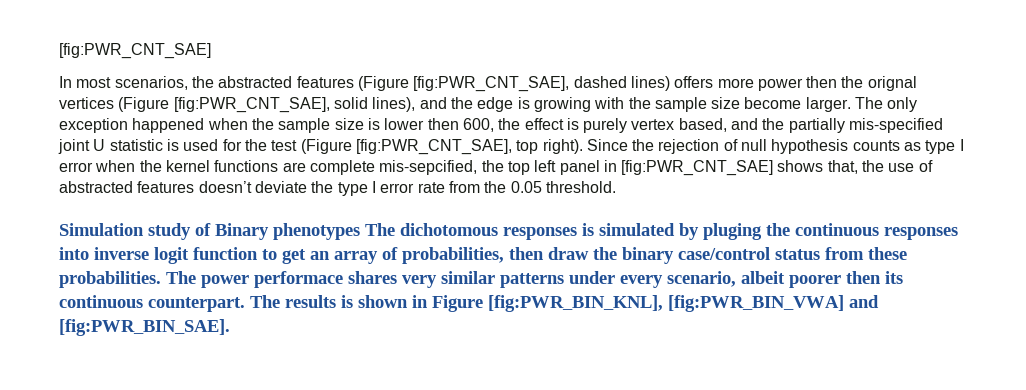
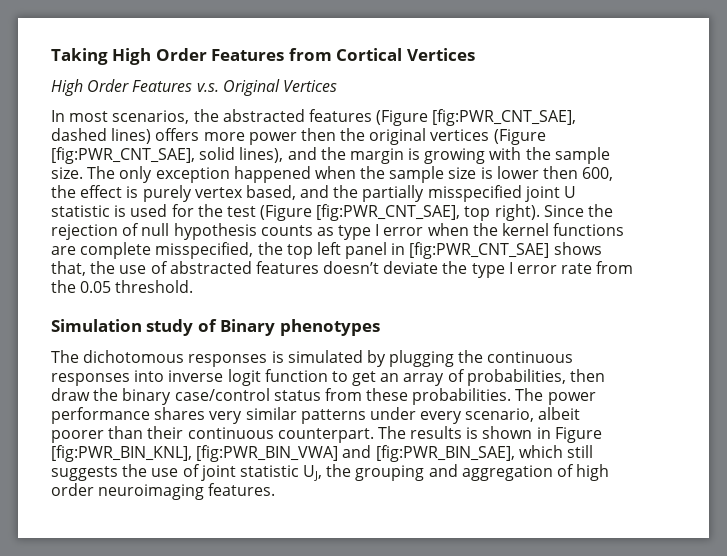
[59,43,211,59] [fig:PWR_CNT_SAE] -> [51,48,475,65] [51,79,337,96] Taking High Order Features from Cortical Vertices // High Order Features v.s. Original Vertices
[867,76,917,91] orignal -> [369,128,427,145] original
[477,97,514,112] edge -> [349,148,404,164] margin
[711,97,851,112] size become larger. -> [51,167,83,179] size.
[849,118,944,133] mis-specified -> [427,185,522,202] misspecified
[379,160,478,175] mis-sepcified, -> [155,242,254,259] misspecified,
(360, 231) none -> (380, 327) //
[703,223,762,240] pluging -> [389,350,455,367] plugging
[254,271,343,288] performace -> [51,407,150,424] performance
[846,271,903,284] then its -> [108,426,184,439] than their
[59,319,230,336] [fig:PWR_BIN_SAE]. -> [375,445,593,462] [51,464,610,481] [51,483,276,500] [fig:PWR_BIN_SAE], which still suggests the use of joint statistic UJ, the grouping and aggregation of high order neuroimaging features.

